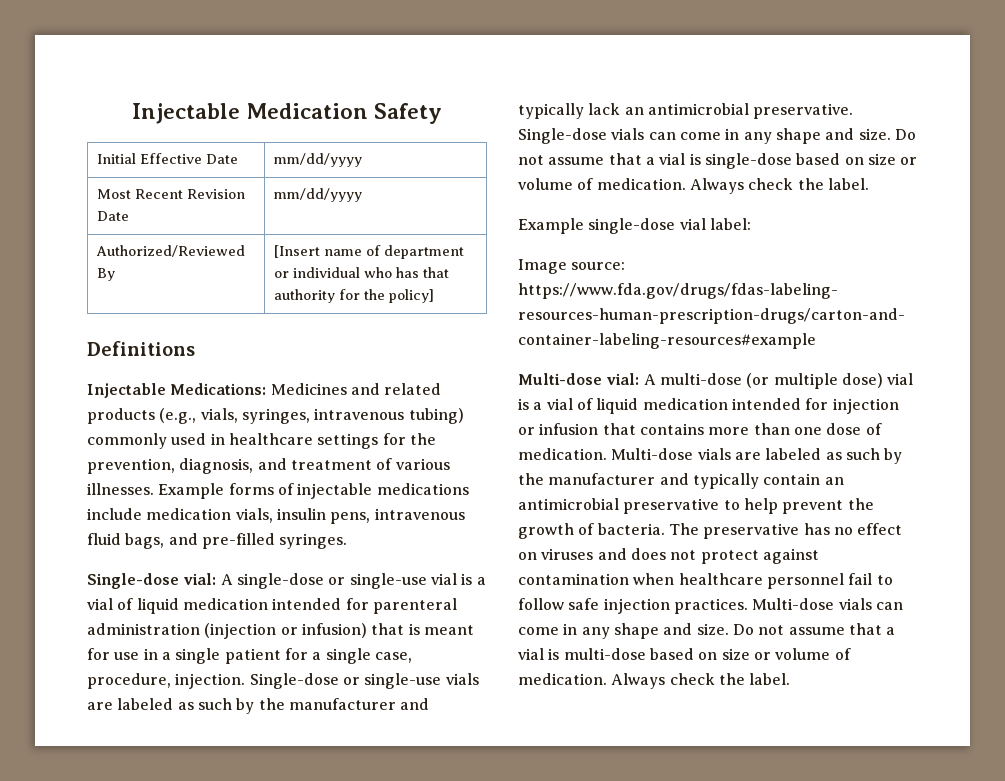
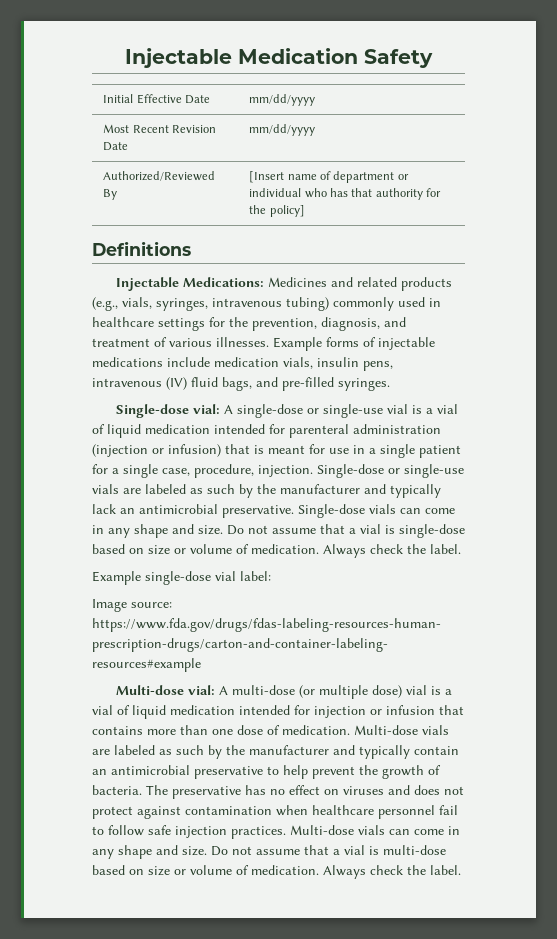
(465, 514) none -> [166,377,187,390] (IV)

